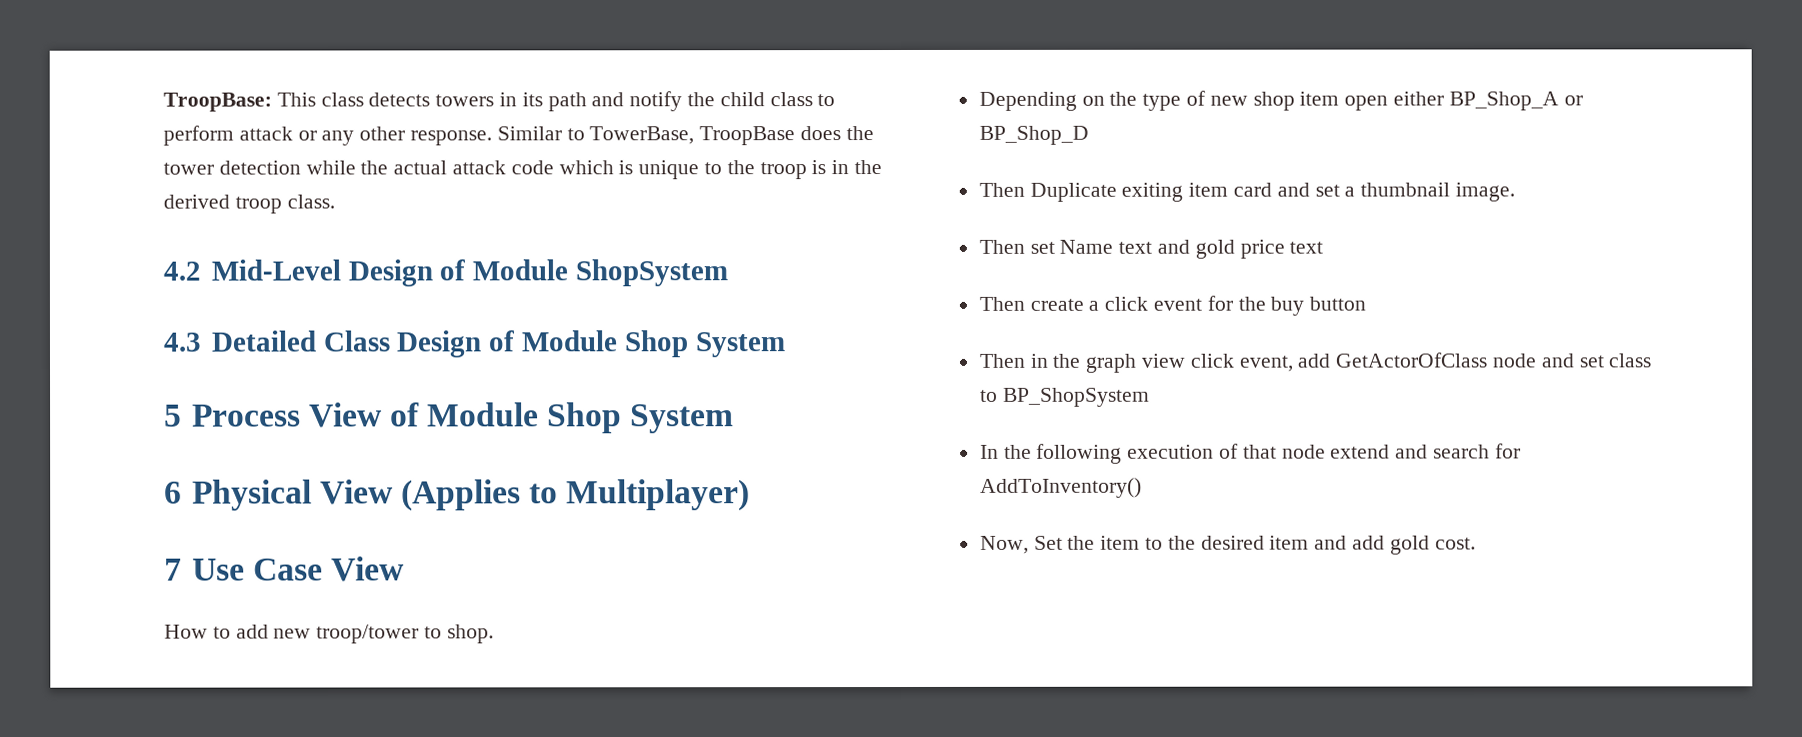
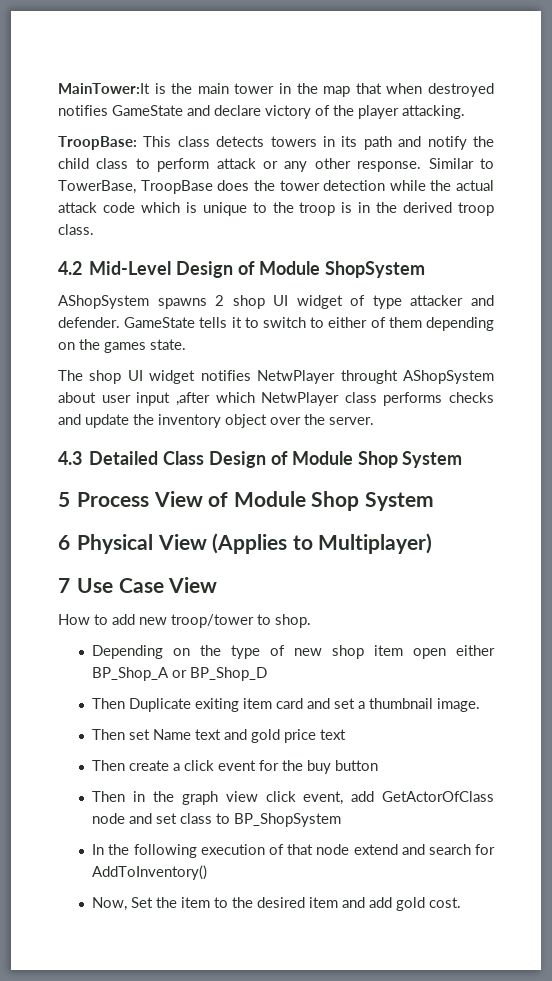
(163, 102) none -> [58,83,495,97] [58,105,465,119] MainTower:It is the main tower in the map that when destroyed notifies GameState and declare victory of the player attacking. //
(729, 273) none -> [58,295,494,309] [58,317,494,331] [58,339,186,353] [58,370,494,384] [58,392,494,406] [58,414,374,428] // AShopSystem spawns 2 shop UI widget of type attacker and defender. GameState tells it to switch to either of them depending on the games state. // The shop UI widget notifies NetwPlayer throught AShopSystem about user input ,after which NetwPlayer class performs checks and update the inventory object over the server.

